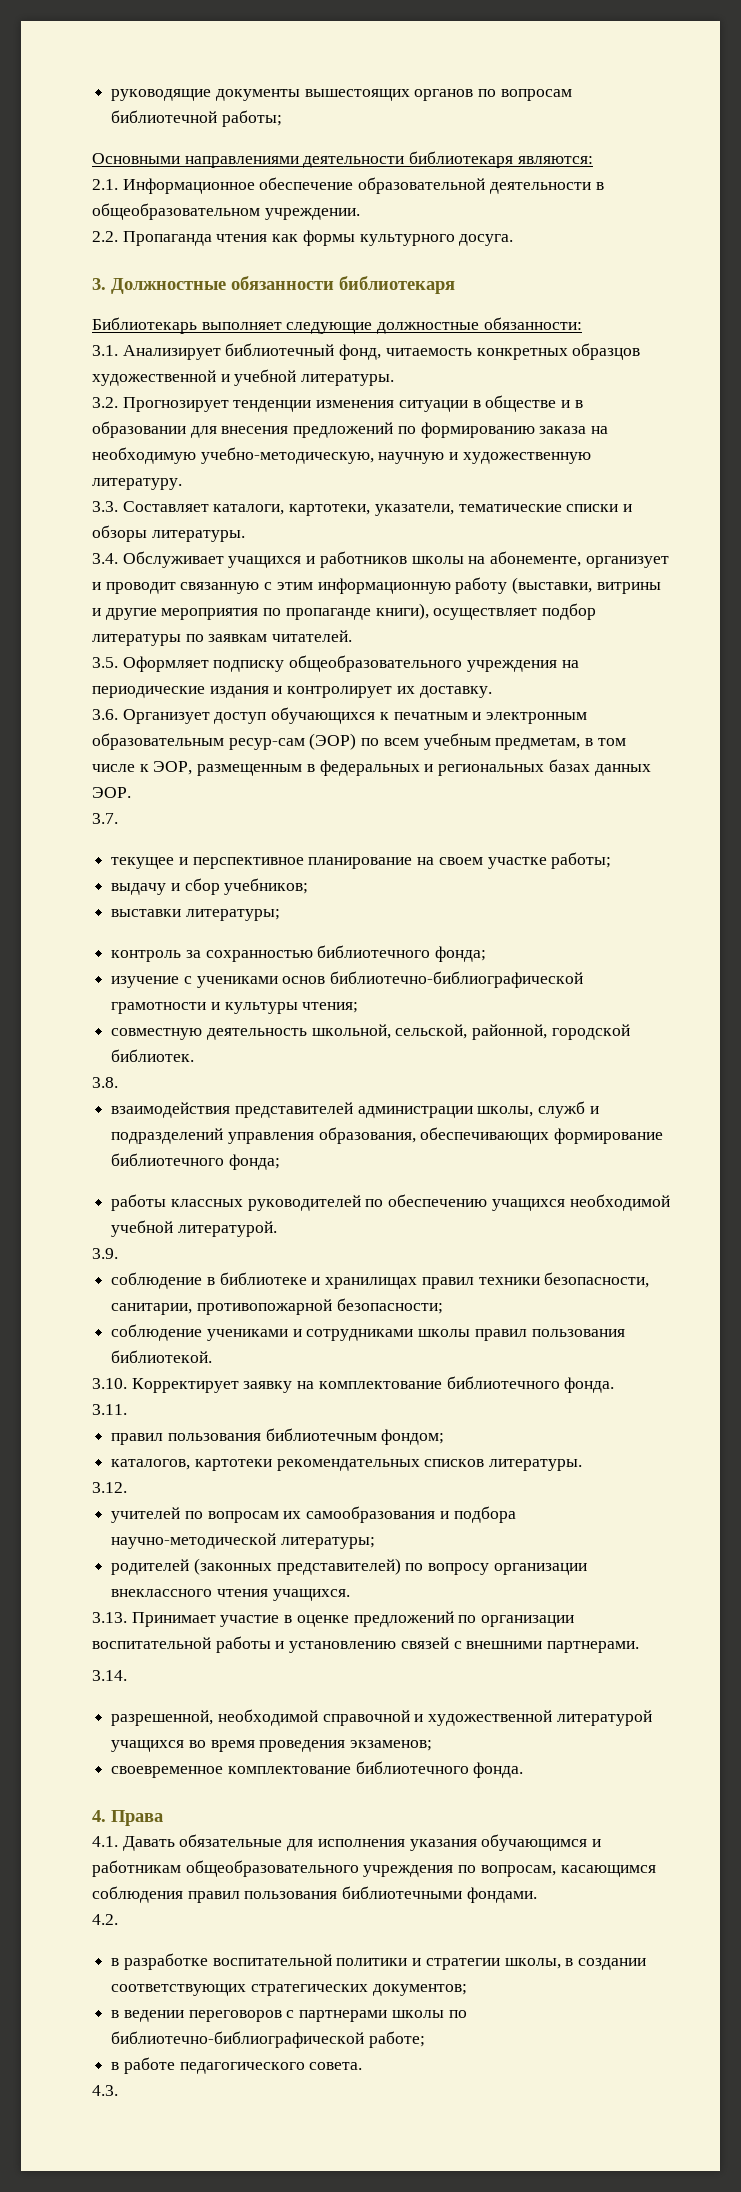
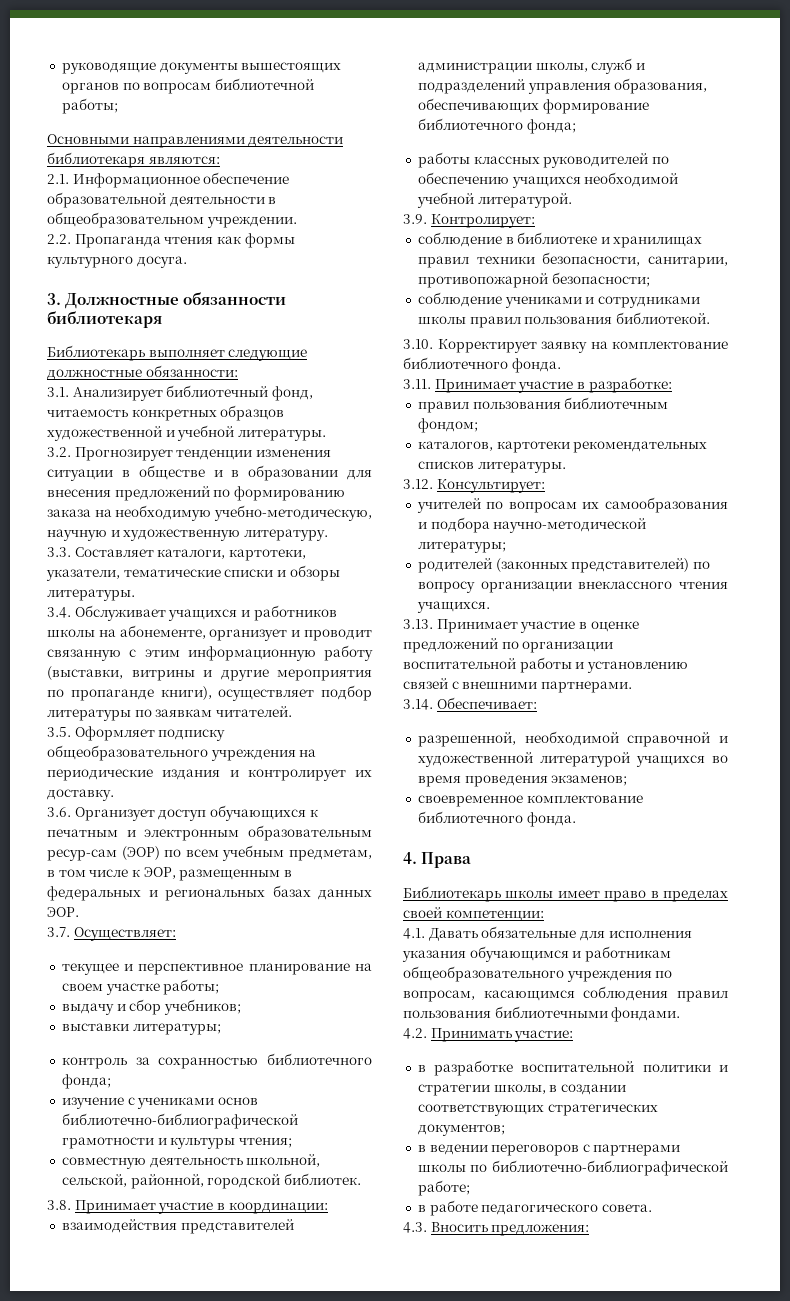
(118, 818) none -> [73,927,176,941] Осуществляет:
(118, 1082) none -> [74,1200,328,1214] Принимает участие в координации:
(118, 1253) none -> [430,214,535,228] Контролирует:
(127, 1409) none -> [434,377,672,393] Принимает участие в разработке:
(127, 1487) none -> [436,479,545,493] Консультирует:
(127, 1675) none -> [436,697,537,709] Обеспечивает:
(163, 1818) none -> [403,886,728,902] [403,907,544,921] // Библиотекарь школы имеет право в пределах своей компетенции:
(118, 1919) none -> [430,1028,574,1042] Принимать участие:
(118, 2090) none -> [430,1222,590,1236] Вносить предложения:

